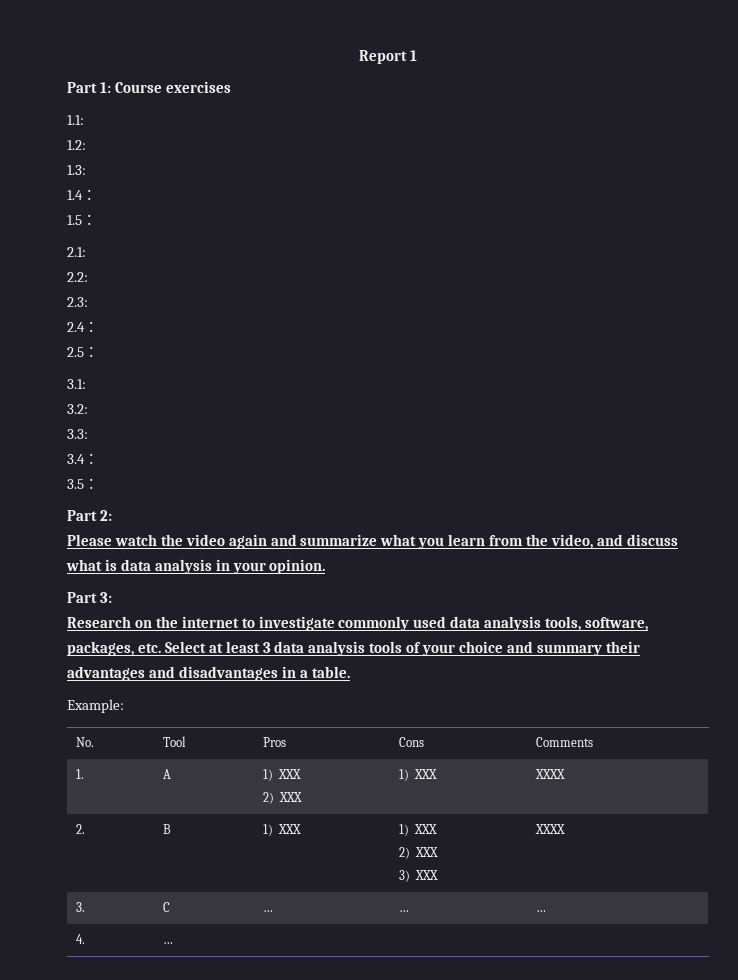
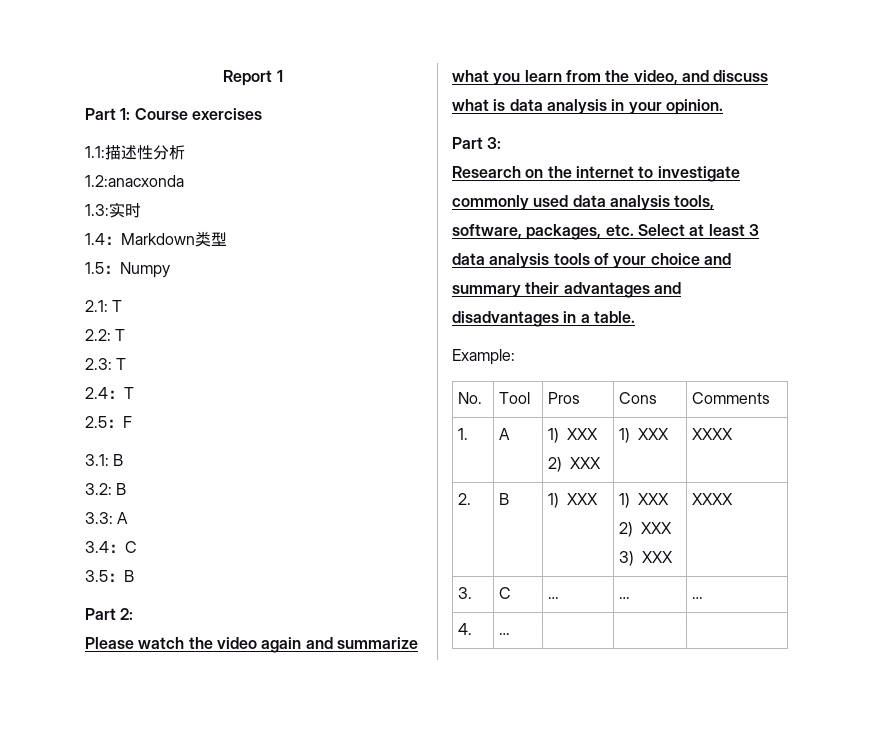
[67,140,86,150] // 1.2: -> [105,145,185,160] [85,175,184,187] 描述性分析 // 1.2:anacxonda
(86, 170) none -> [109,202,141,218] 实时
(97, 194) none -> [121,231,227,247] Markdown类型
(97, 219) none -> [120,262,170,278] Numpy
(86, 252) none -> [112,300,123,312] T
(88, 277) none -> [115,329,126,341] T
(88, 302) none -> [116,358,127,370] T
(99, 326) none -> [124,387,134,399] T
(99, 351) none -> [123,416,132,428] F
(86, 384) none -> [113,454,124,466] B
(88, 409) none -> [116,483,127,495] B
(88, 434) none -> [117,512,129,524] A
(99, 458) none -> [125,541,137,553] C
(99, 483) none -> [124,570,134,582] B

